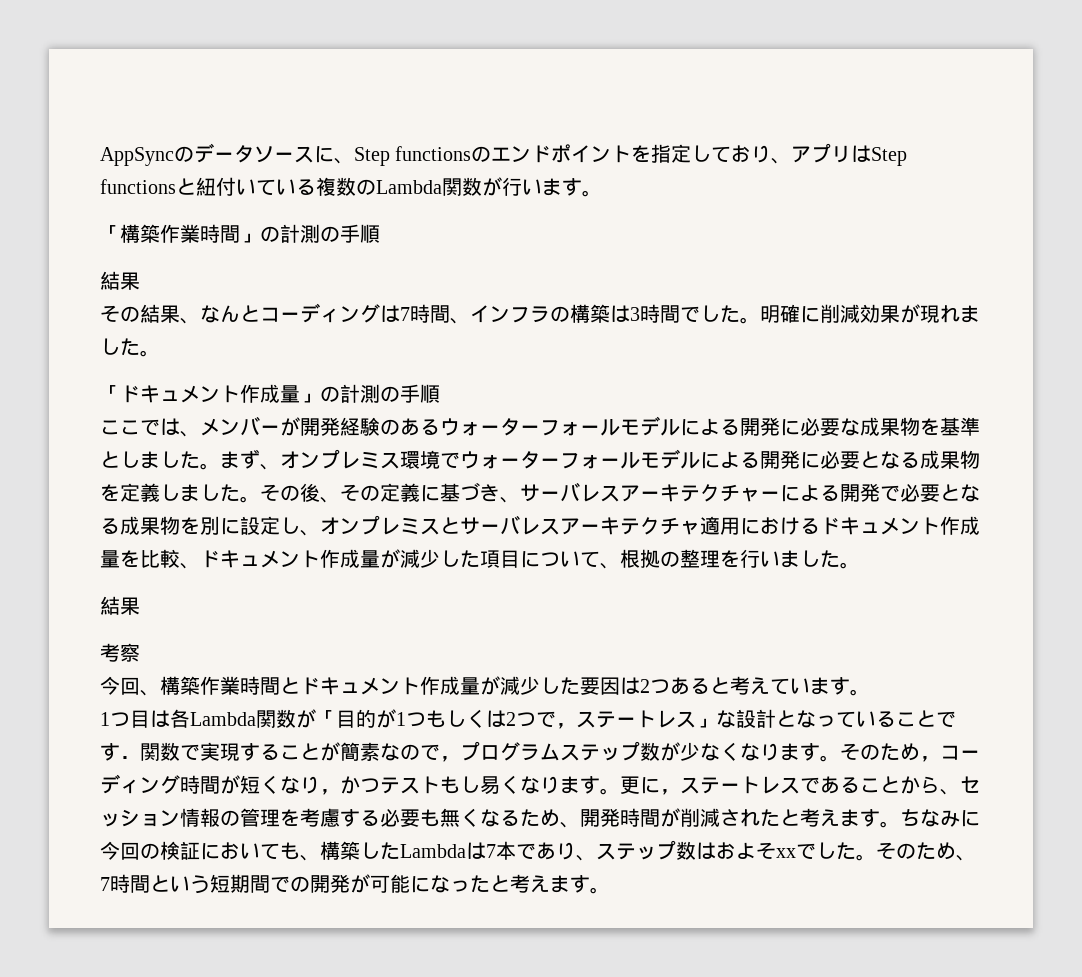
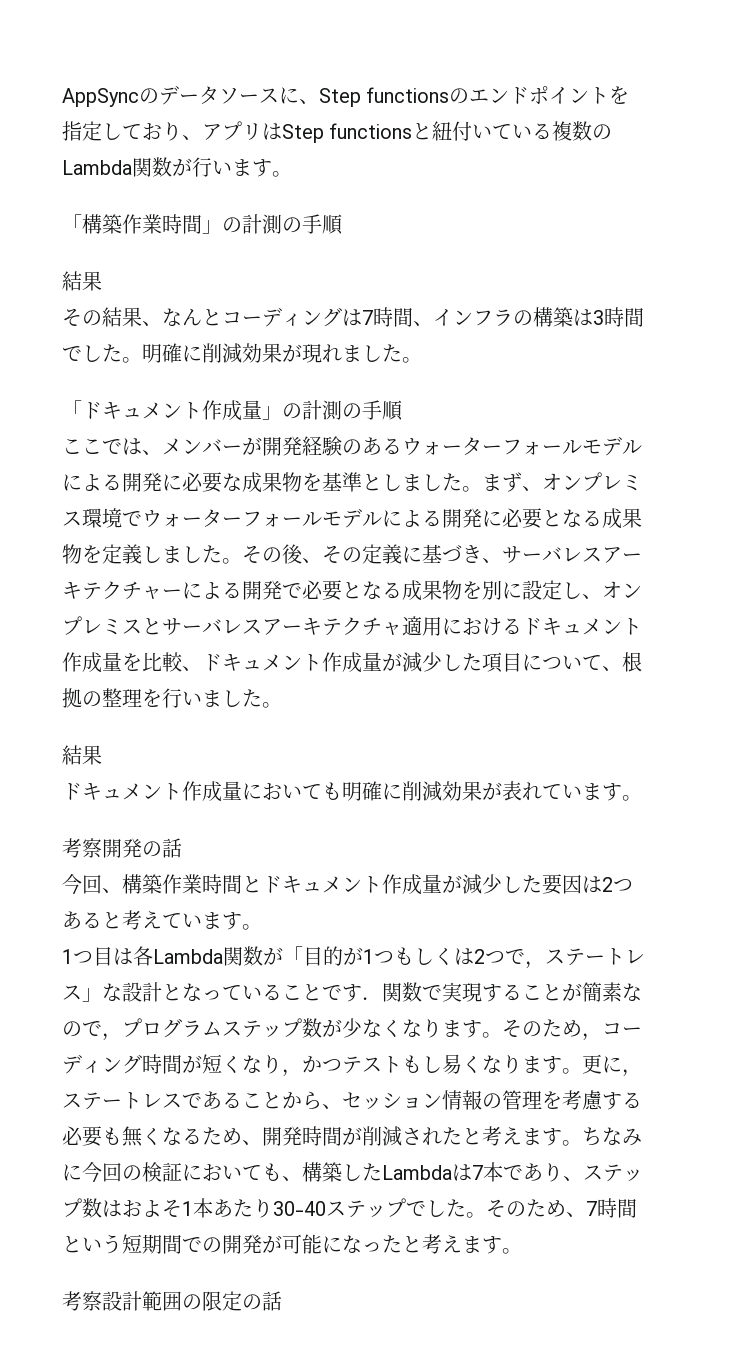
[100,643,140,662] // 考察 -> [62,781,642,802] [62,838,182,858] // ドキュメント作成量においても明確に削減効果が表れています。 // 考察開発の話
[776,848,796,858] xx -> [182,1198,406,1218] 1本あたり30-40ステップ
(610, 890) none -> [62,1291,282,1311] // 考察設計範囲の限定の話

